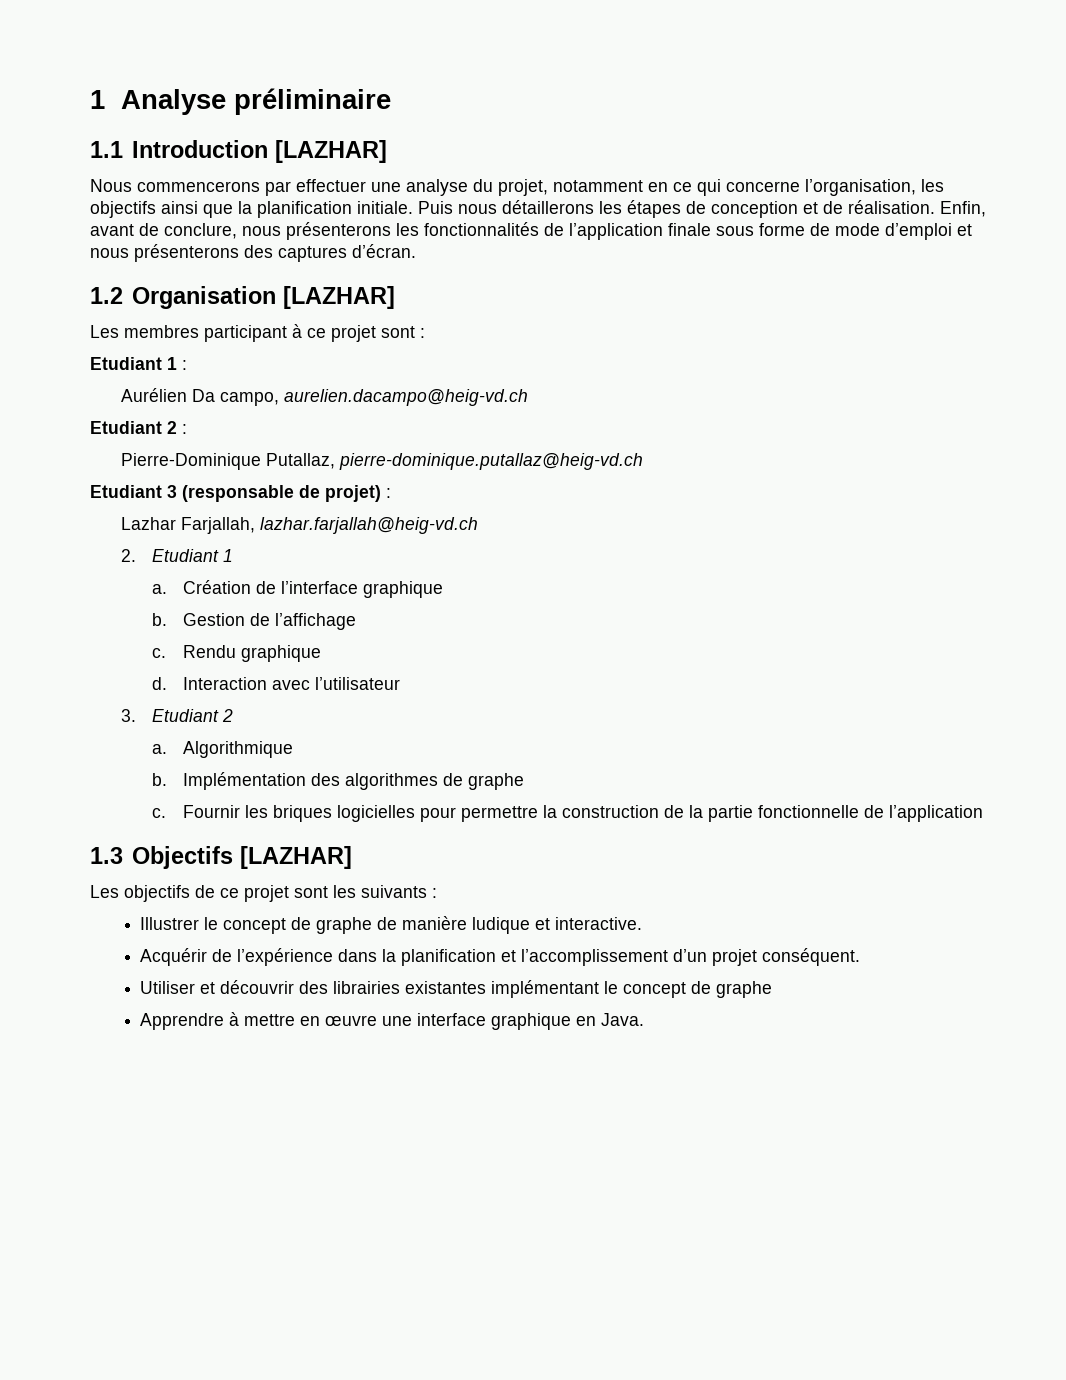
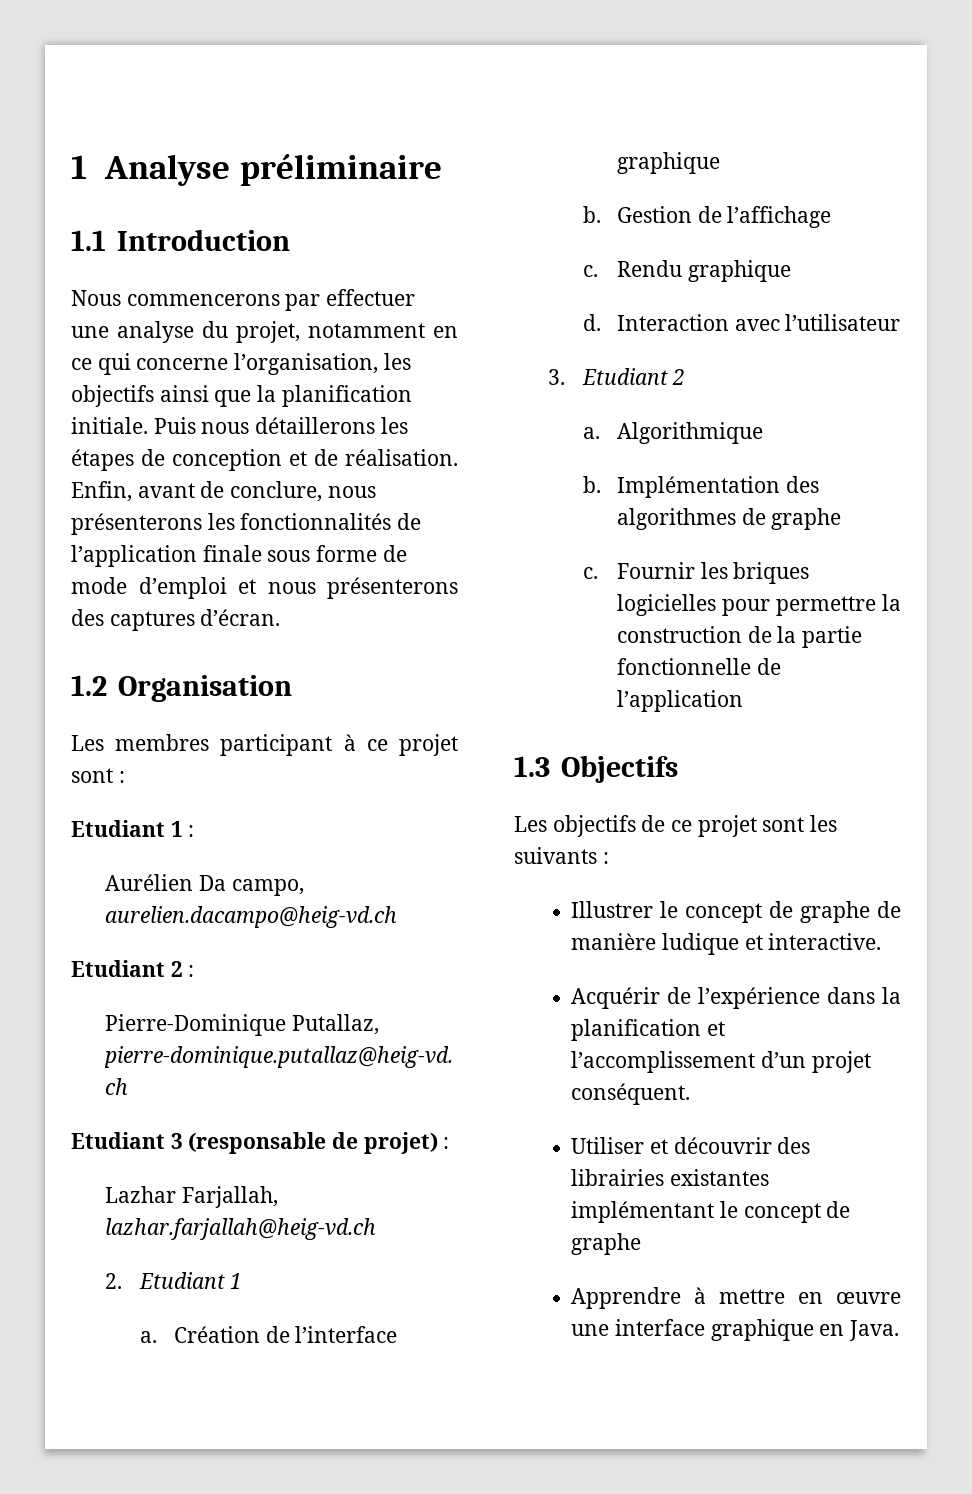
[274,140,387,163] [LAZHAR] -> (290, 240) none
[282,286,395,309] [LAZHAR] -> (292, 688) none
[239,846,352,869] [LAZHAR] -> (678, 769) none

